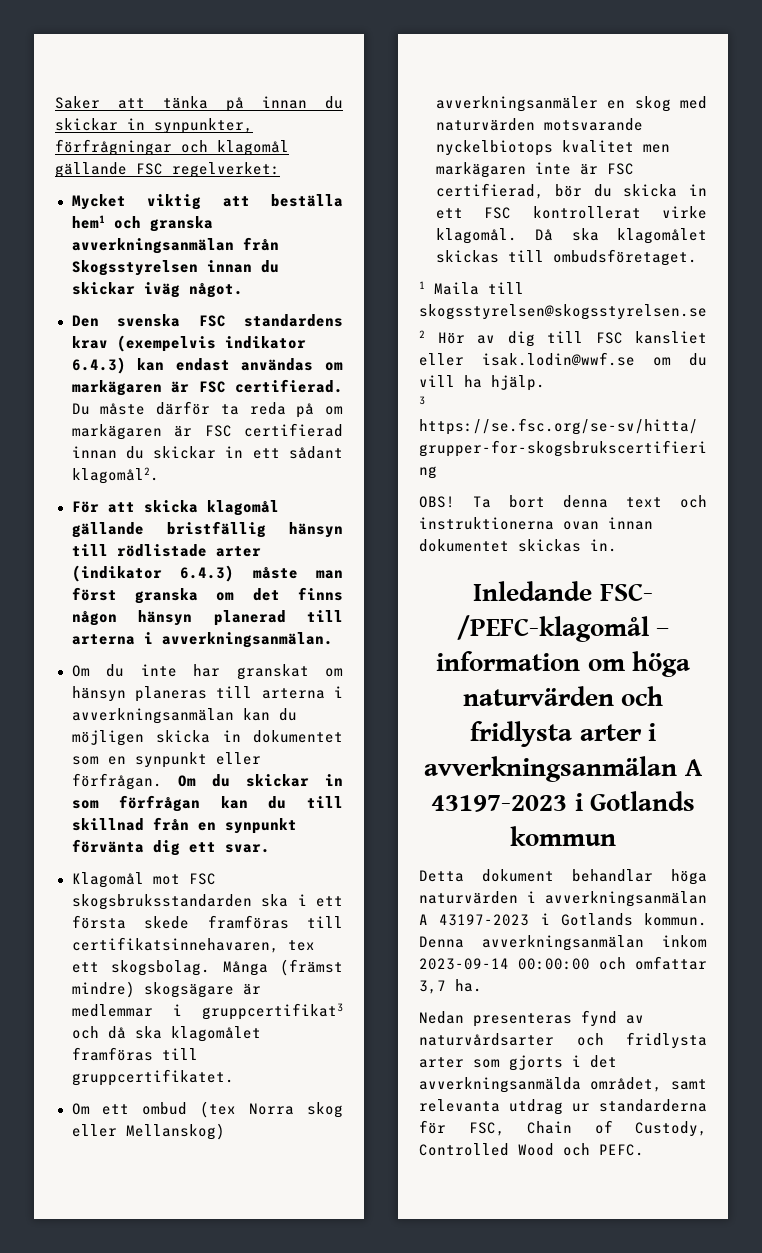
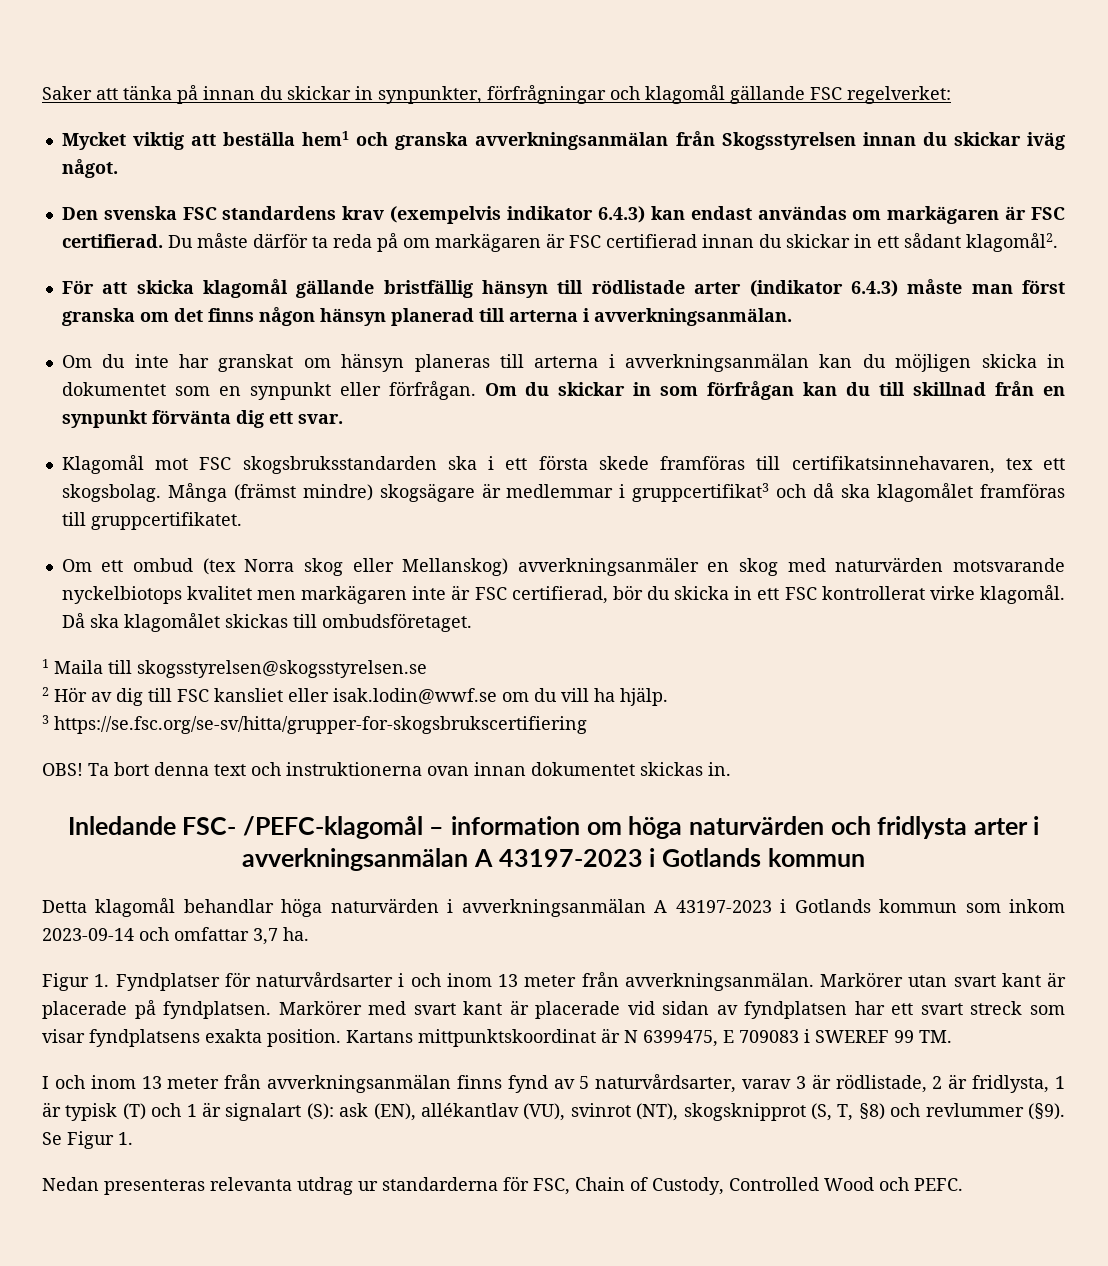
[482,869,554,882] dokument -> [95,898,176,917] klagomål
[644,913,707,926] [419,935,644,951] kommun. Denna avverkningsanmälan -> [879,899,1001,913] kommun som
[518,958,590,970] 00:00:00 -> (134, 934) none
[419,1010,644,1027] [419,1032,707,1049] [419,1055,617,1071] [419,1077,707,1093] Nedan presenteras fynd av naturvårdsarter och fridlysta arter som gjorts i det avverkningsanmälda området, samt -> [42,972,1066,991] [42,1000,1065,1019] [42,1028,952,1047] [42,1074,1066,1093] [42,1102,1065,1121] [42,1131,133,1149] [42,1177,205,1195] Figur 1. Fyndplatser för naturvårdsarter i och inom 13 meter från avverkningsanmälan. Markörer utan svart kant är placerade på fyndplatsen. Markörer med svart kant är placerade vid sidan av fyndplatsen har ett svart streck som visar fyndplatsens exakta position. Kartans mittpunktskoordinat är N 6399475, E 709083 i SWEREF 99 TM. // I och inom 13 meter från avverkningsanmälan finns fynd av 5 naturvårdsarter, varav 3 är rödlistade, 2 är fridlysta, 1 är typisk (T) och 1 är signalart (S): ask (EN), allékantlav (VU), svinrot (NT), skogsknipprot (S, T, §8) och revlummer (§9). Se Figur 1. // Nedan presenteras

